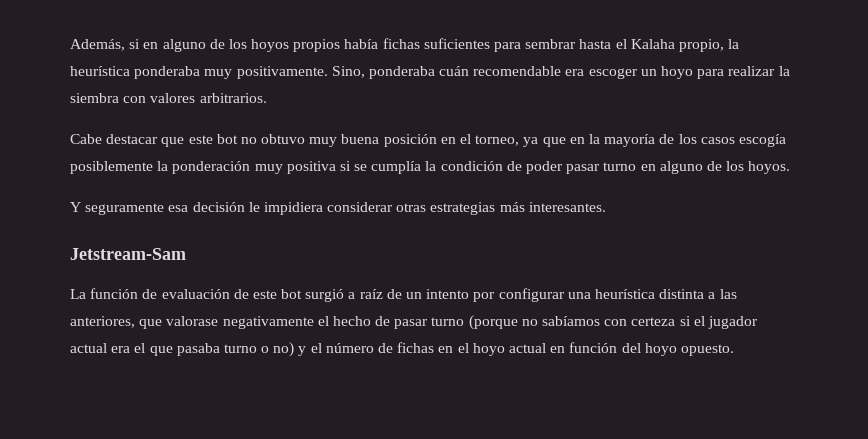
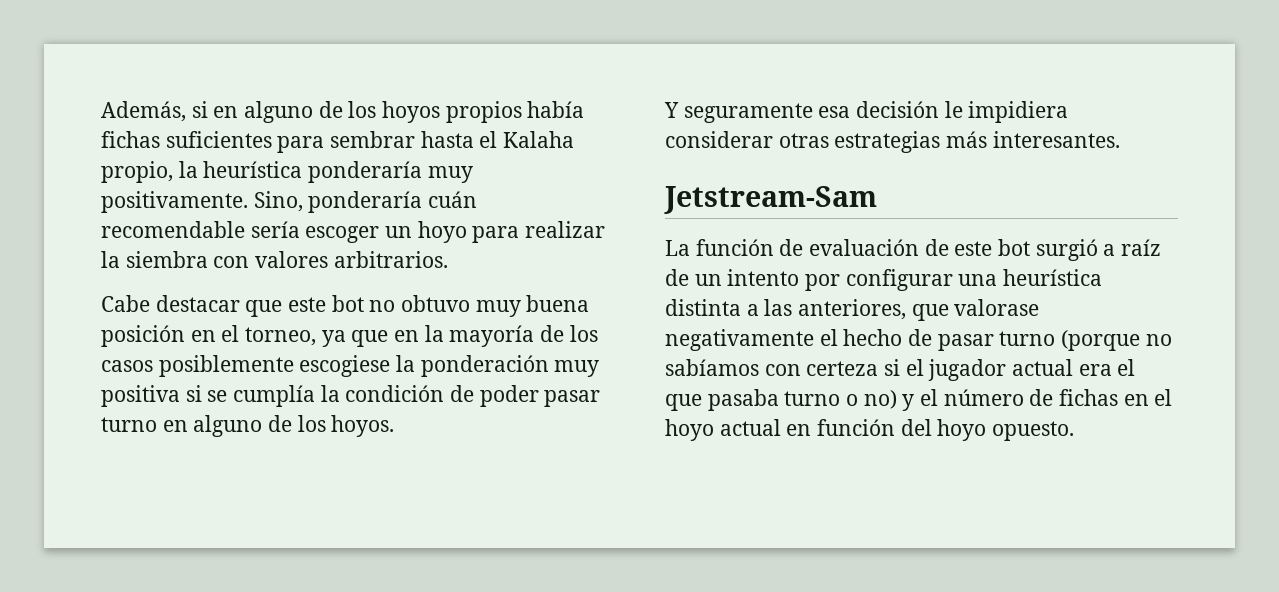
[134,66,201,79] ponderaba -> [308,161,423,183] ponderaría
[368,66,435,79] ponderaba -> [308,191,423,213] ponderaría
[565,69,585,76] era -> [250,221,300,238] sería
[738,134,786,147] [70,161,153,174] escogía posiblemente -> [158,355,391,377] posiblemente escogiese

